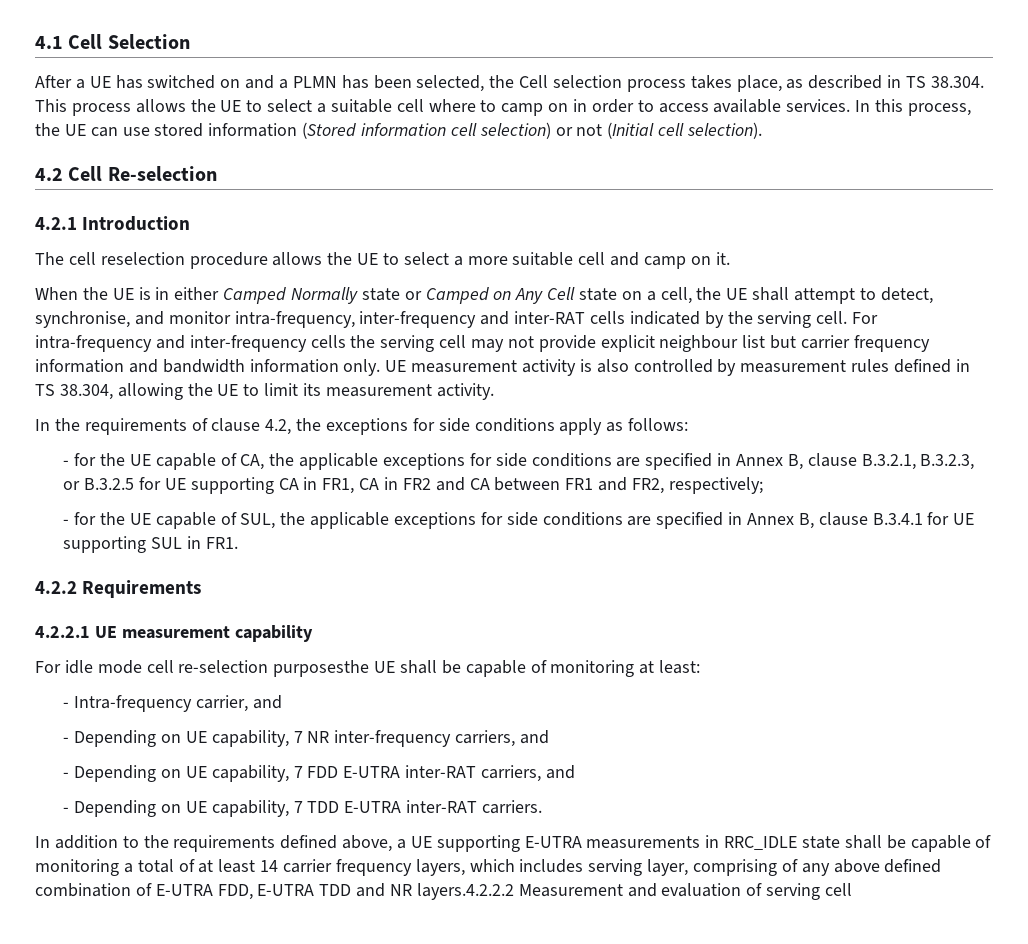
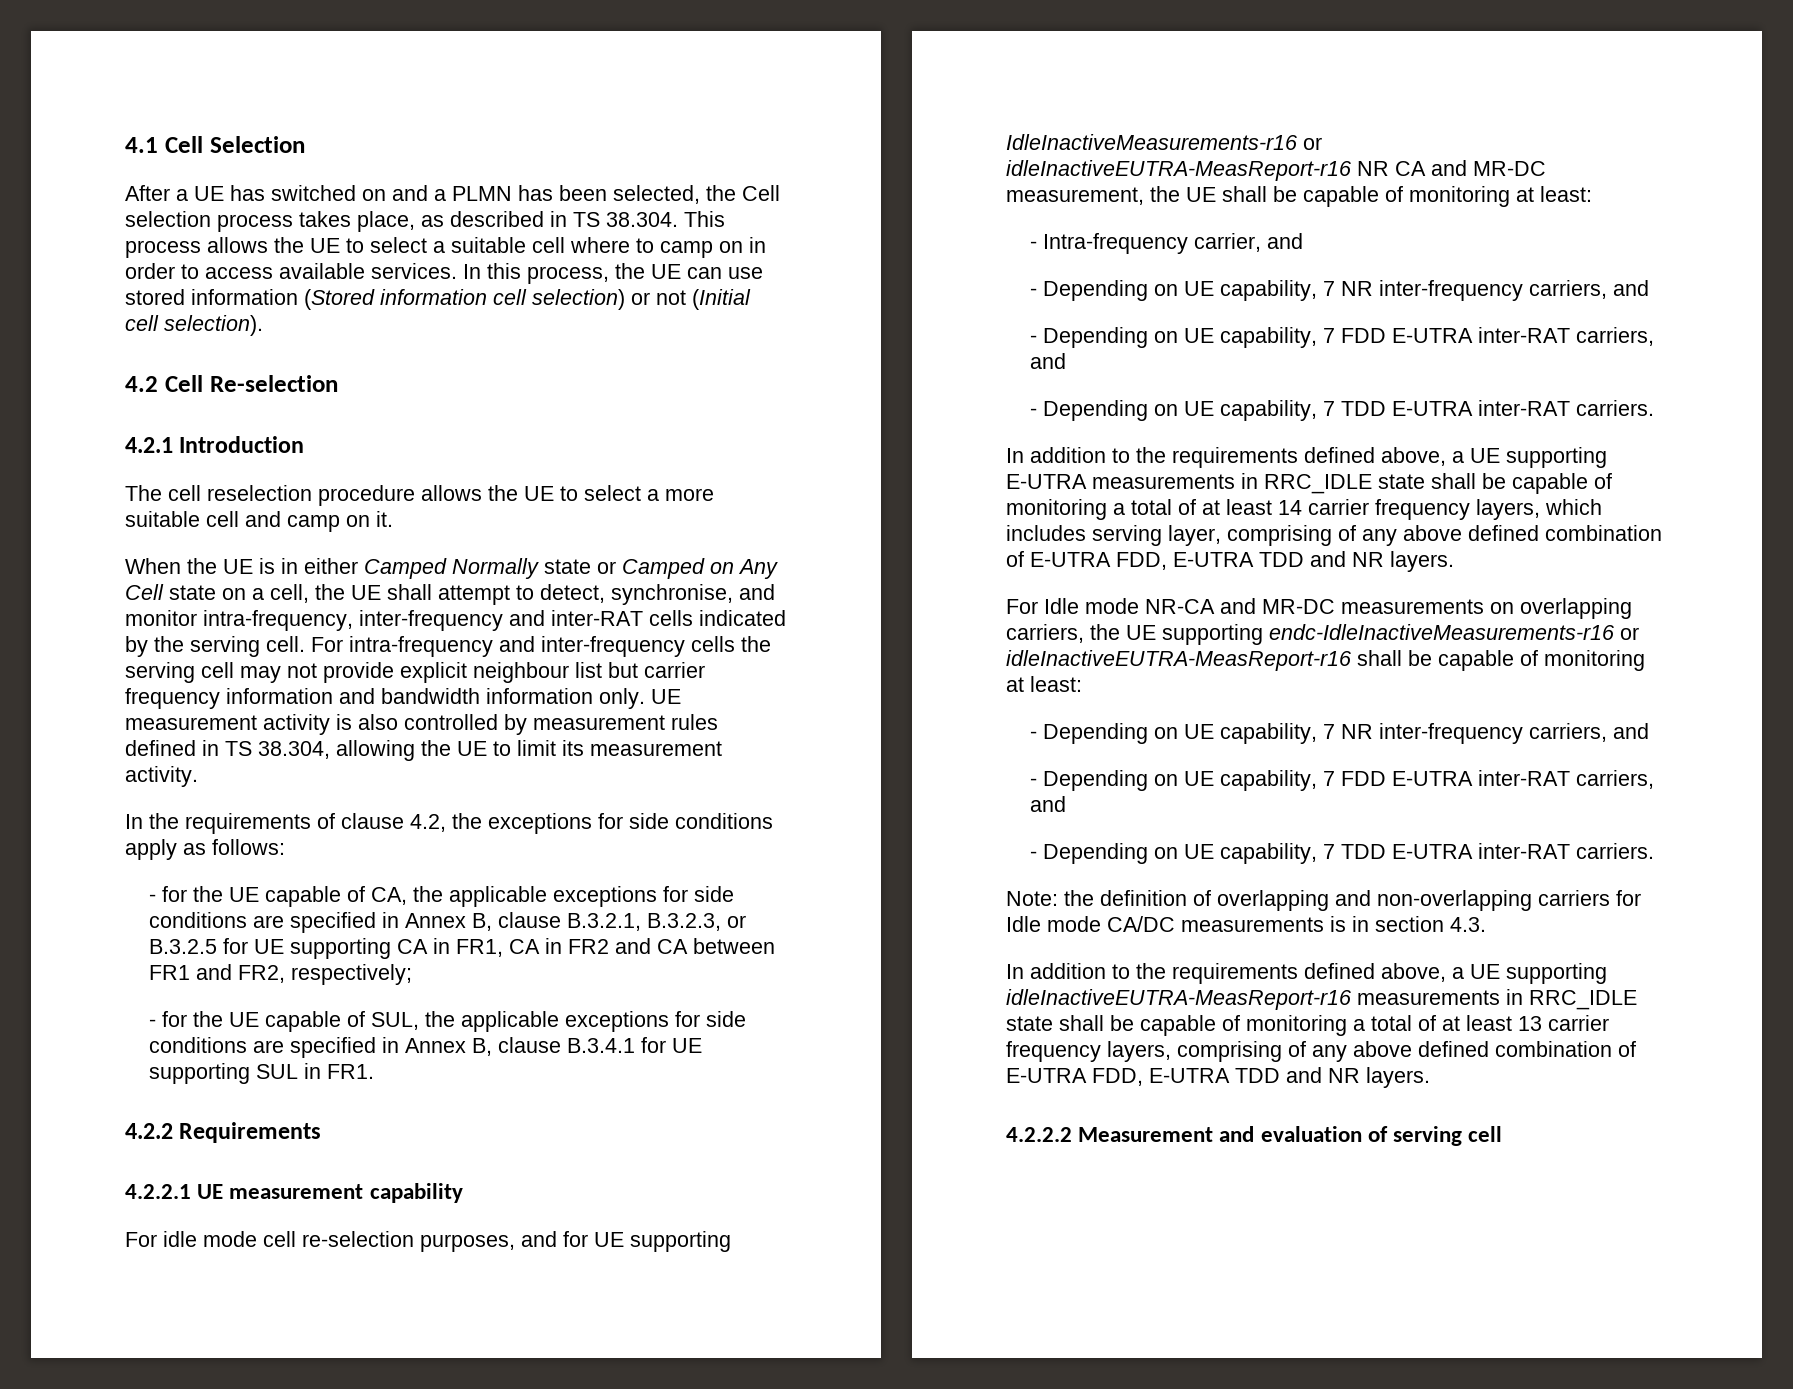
[273,660,370,677] purposesthe -> [420,1231,731,1252] [1006,134,1322,150] [1006,160,1546,181] [1006,186,1180,205] purposes, and for UE supporting IdleInactiveMeasurements-r16 or idleInactiveEUTRA-MeasReport-r16 NR CA and MR-DC measurement, the
[416,883,514,900] layers.4.2.2.2 -> [1390,551,1454,572] [1006,598,1632,619] [1006,624,1639,645] [1006,650,1645,671] [1006,676,1082,692] [1029,723,1649,744] [1029,770,1654,791] [1029,796,1066,812] [1029,843,1654,864] [1006,890,1641,911] [1006,916,1486,932] [1006,963,1607,984] [1006,989,1637,1010] [1006,1015,1609,1036] [1006,1041,1636,1062] [1006,1067,1430,1088] [1006,1127,1072,1142] layers. // For Idle mode NR-CA and MR-DC measurements on overlapping carriers, the UE supporting endc-IdleInactiveMeasurements-r16 or idleInactiveEUTRA-MeasReport-r16 shall be capable of monitoring at least: // - Depending on UE capability, 7 NR inter-frequency carriers, and // - Depending on UE capability, 7 FDD E-UTRA inter-RAT carriers, and // - Depending on UE capability, 7 TDD E-UTRA inter-RAT carriers. // Note: the definition of overlapping and non-overlapping carriers for Idle mode CA/DC measurements is in section 4.3. // In addition to the requirements defined above, a UE supporting idleInactiveEUTRA-MeasReport-r16 measurements in RRC_IDLE state shall be capable of monitoring a total of at least 13 carrier frequency layers, comprising of any above defined combination of E-UTRA FDD, E-UTRA TDD and NR layers. // 4.2.2.2

